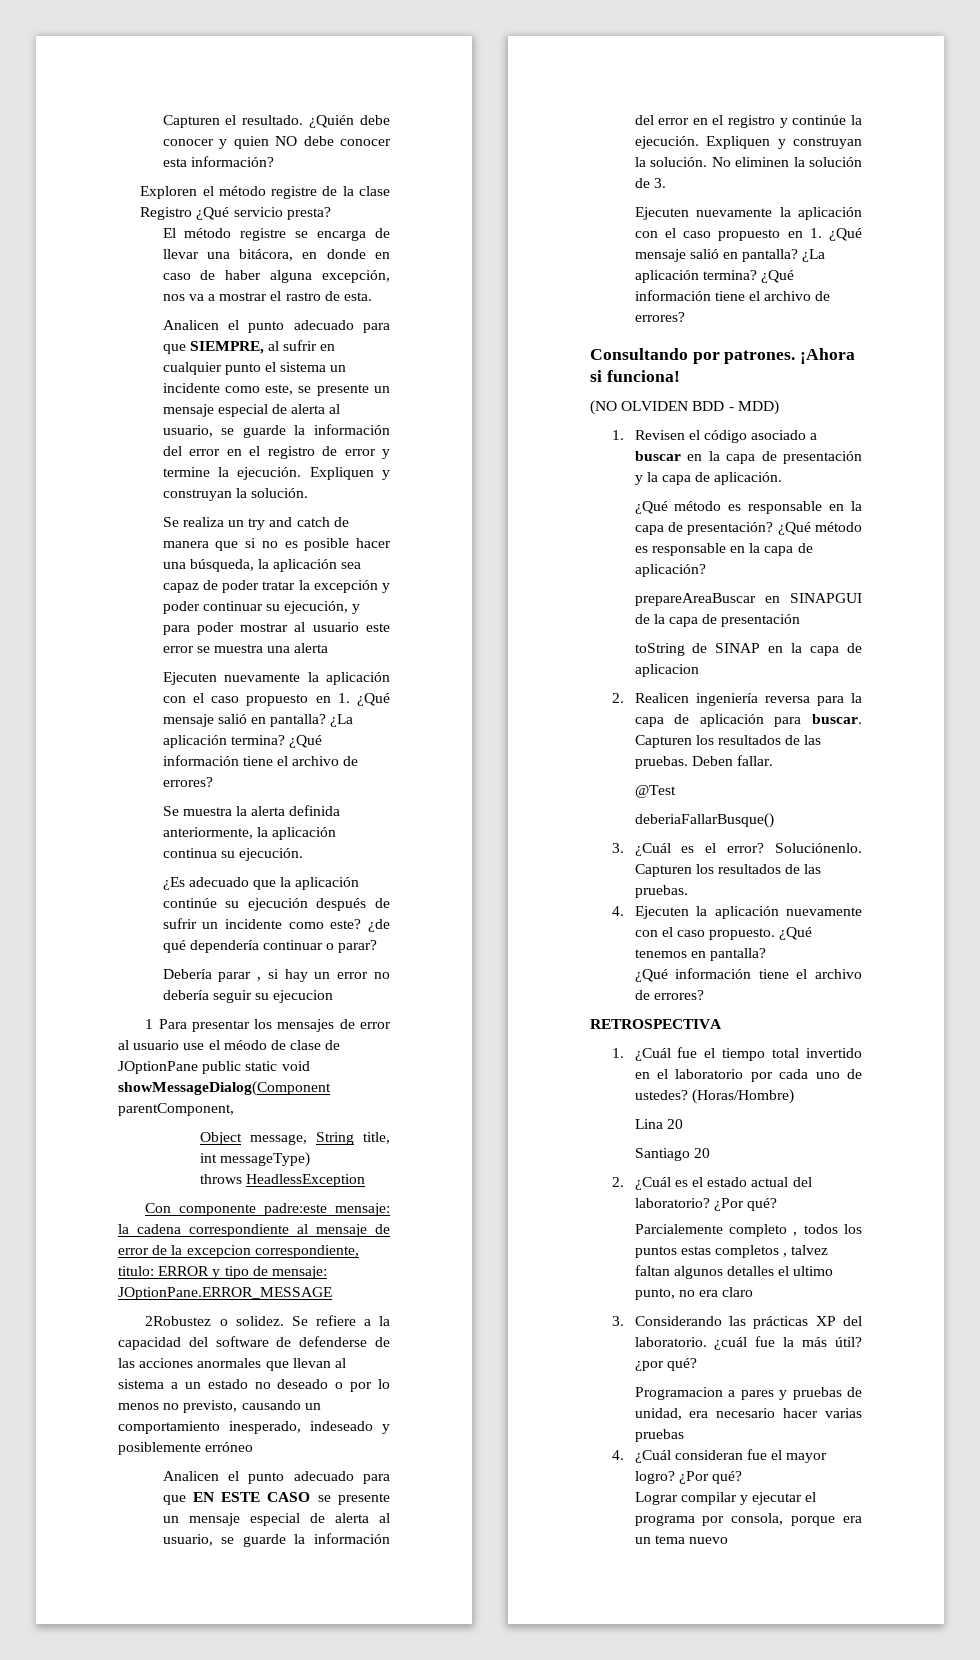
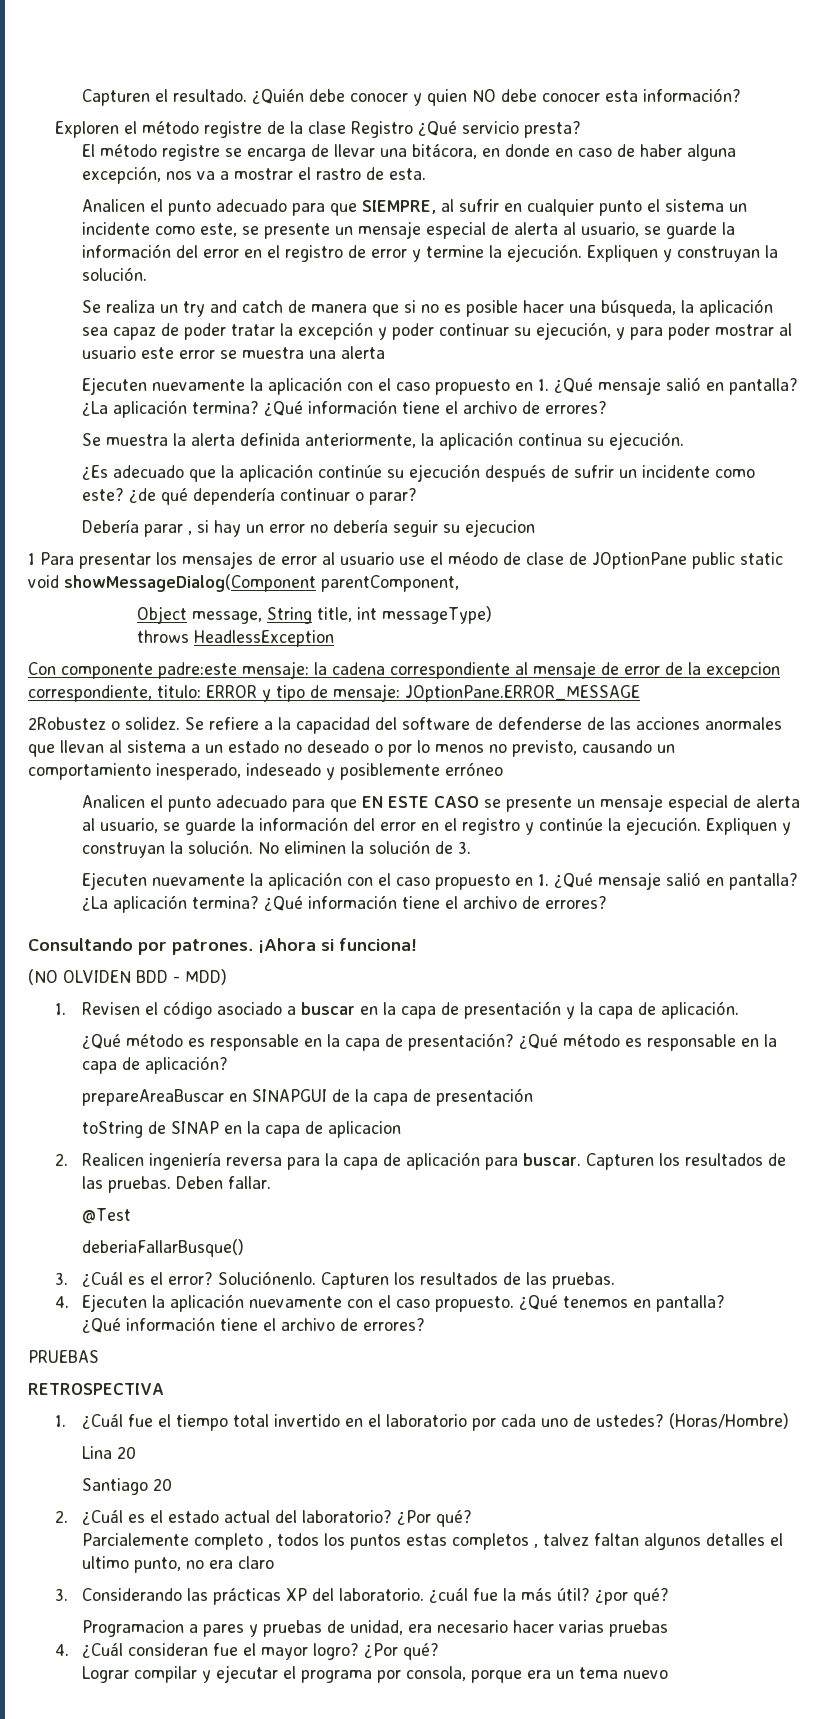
(704, 995) none -> [28,1350,99,1363] // PRUEBAS

